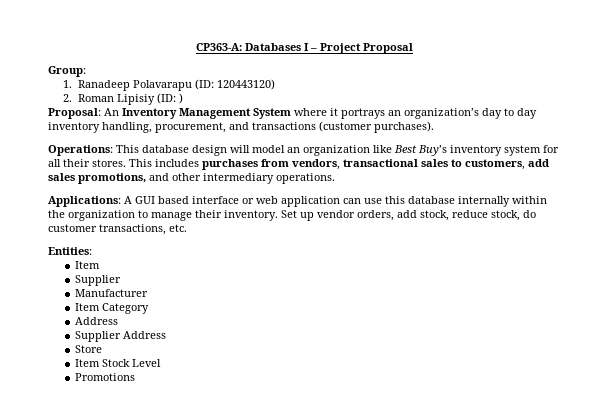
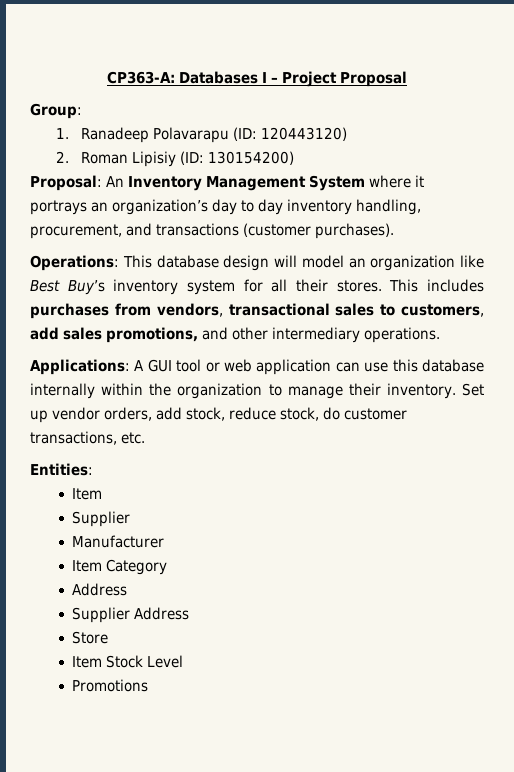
[178,93,183,104] ) -> [208,151,295,165] 130154200)
[158,196,239,204] based interface -> [176,359,202,372] tool

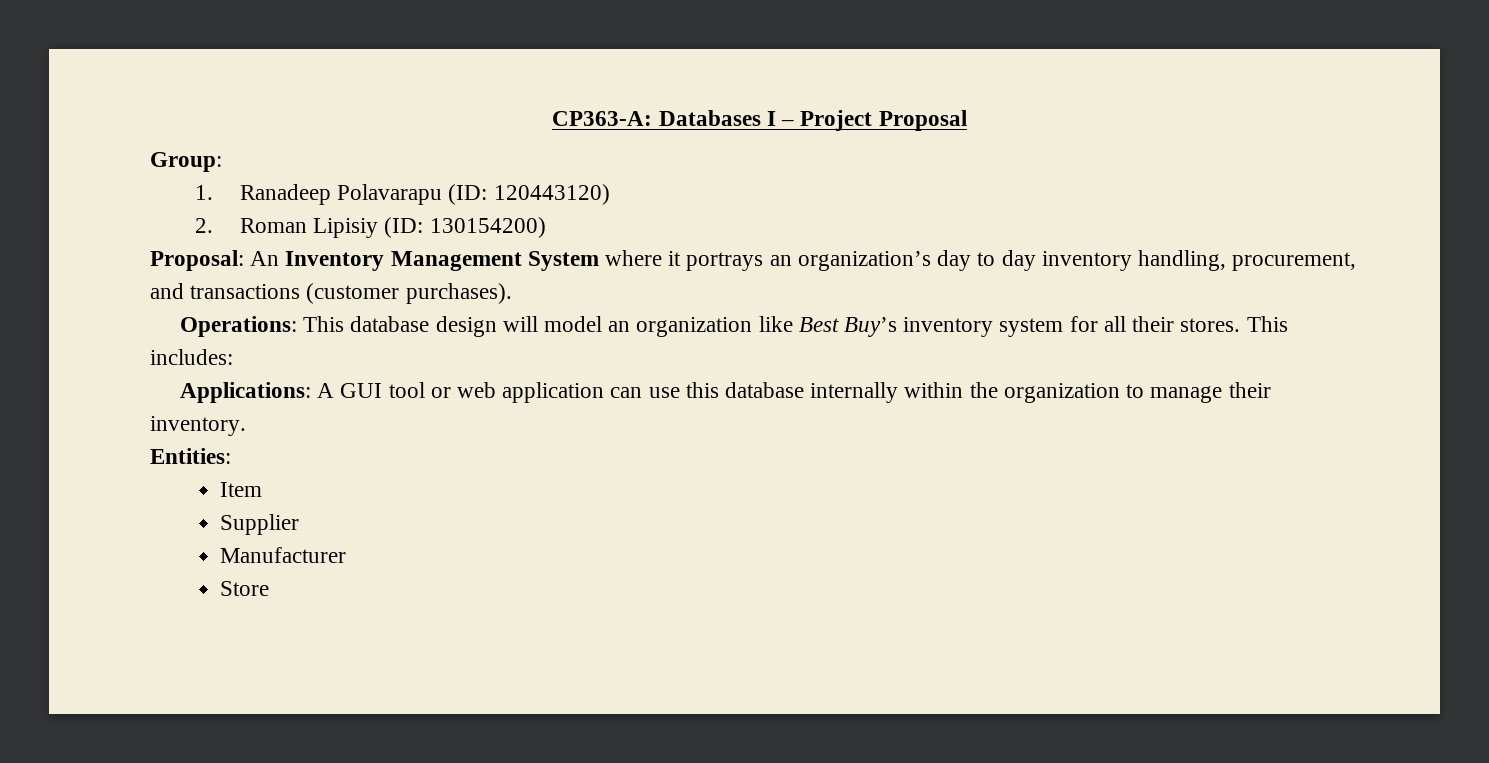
[427,279,485,292] [30,303,484,319] [30,327,441,343] includes purchases from vendors, transactional sales to customers, add sales promotions, and other intermediary operations. -> [150,349,233,365] includes:
[462,383,484,396] [30,407,408,423] [30,431,146,445] [30,463,93,476] [72,488,103,500] [72,511,131,527] [72,535,165,548] [72,559,168,575] [72,583,128,596] [72,607,190,623] [72,631,109,644] [72,655,184,668] [72,679,149,692] Set up vendor orders, add stock, reduce stock, do customer transactions, etc. // Entities: // Item // Supplier // Manufacturer // Item Category // Address // Supplier Address // Store // Item Stock Level // Promotions -> [150,448,231,464] [220,482,263,497] [220,514,300,535] [220,547,347,563] [220,581,270,596] // Entities: // Item // Supplier // Manufacturer // Store

